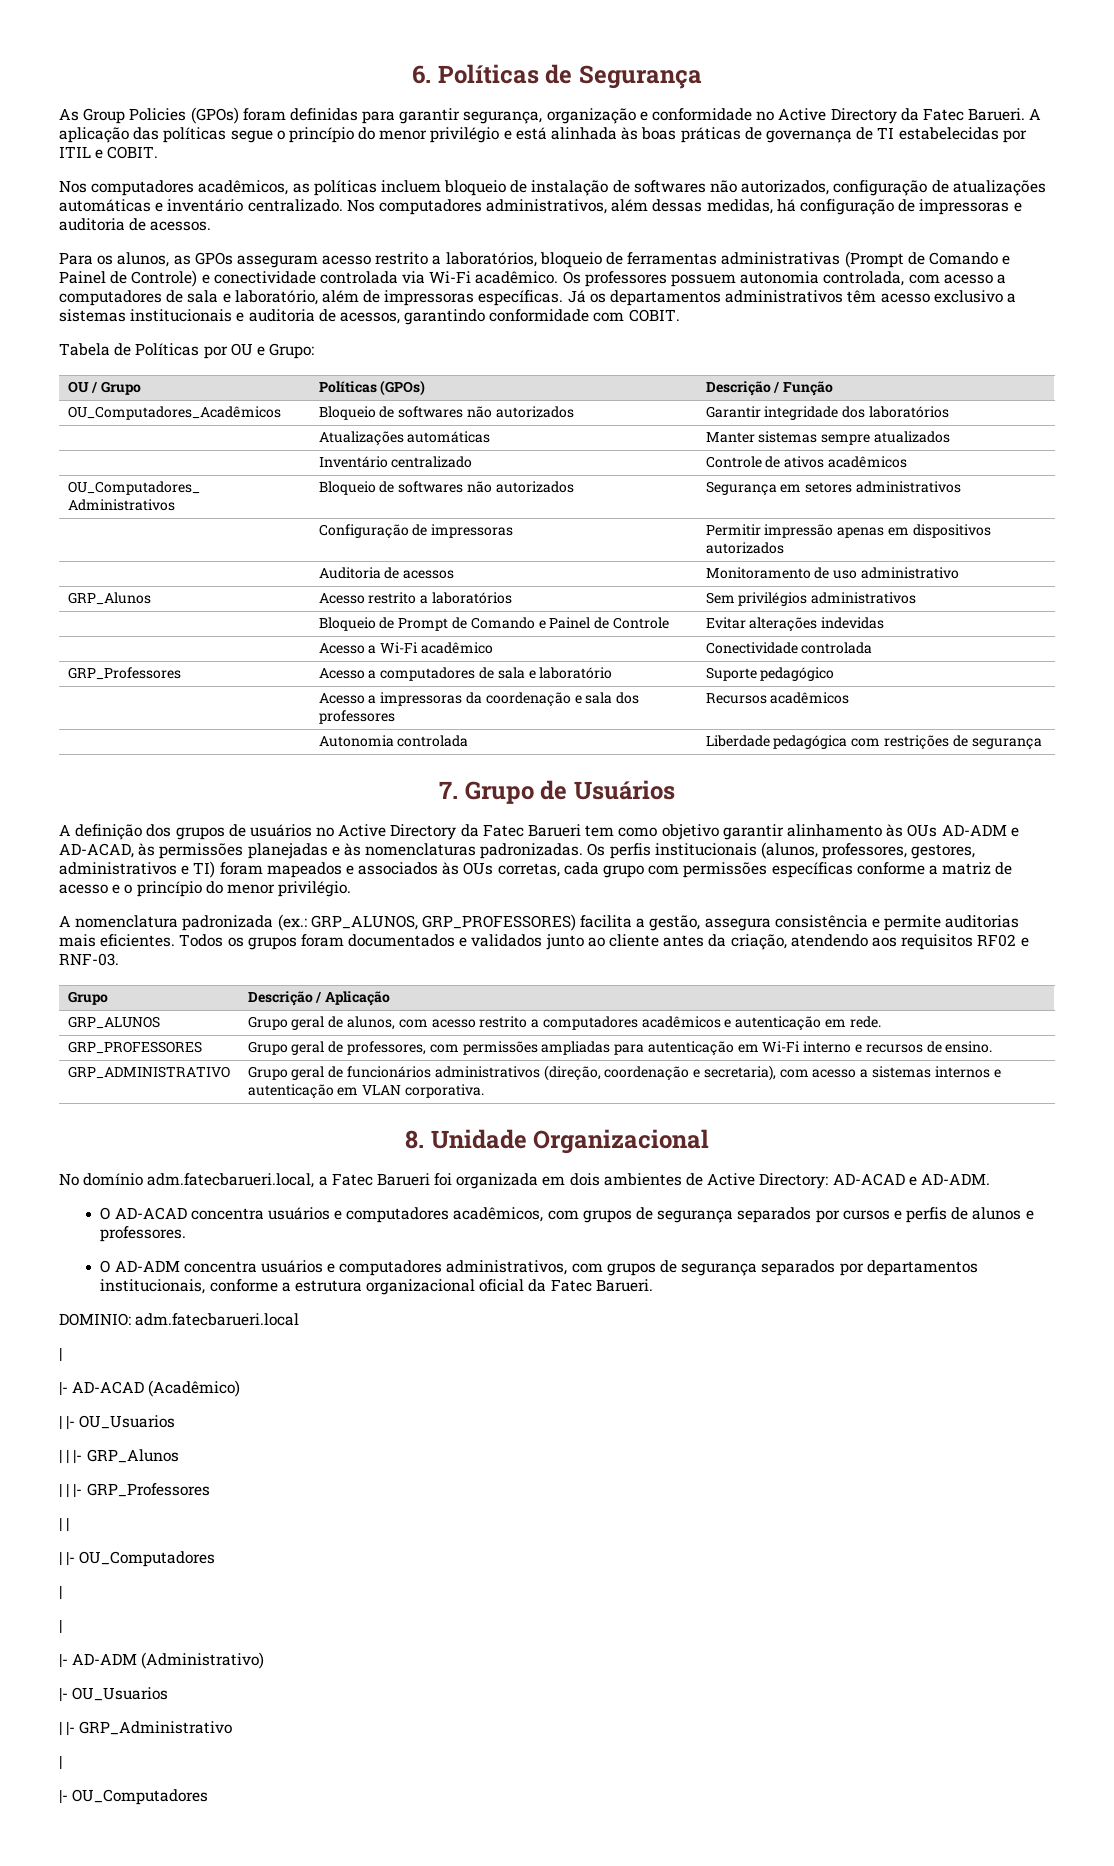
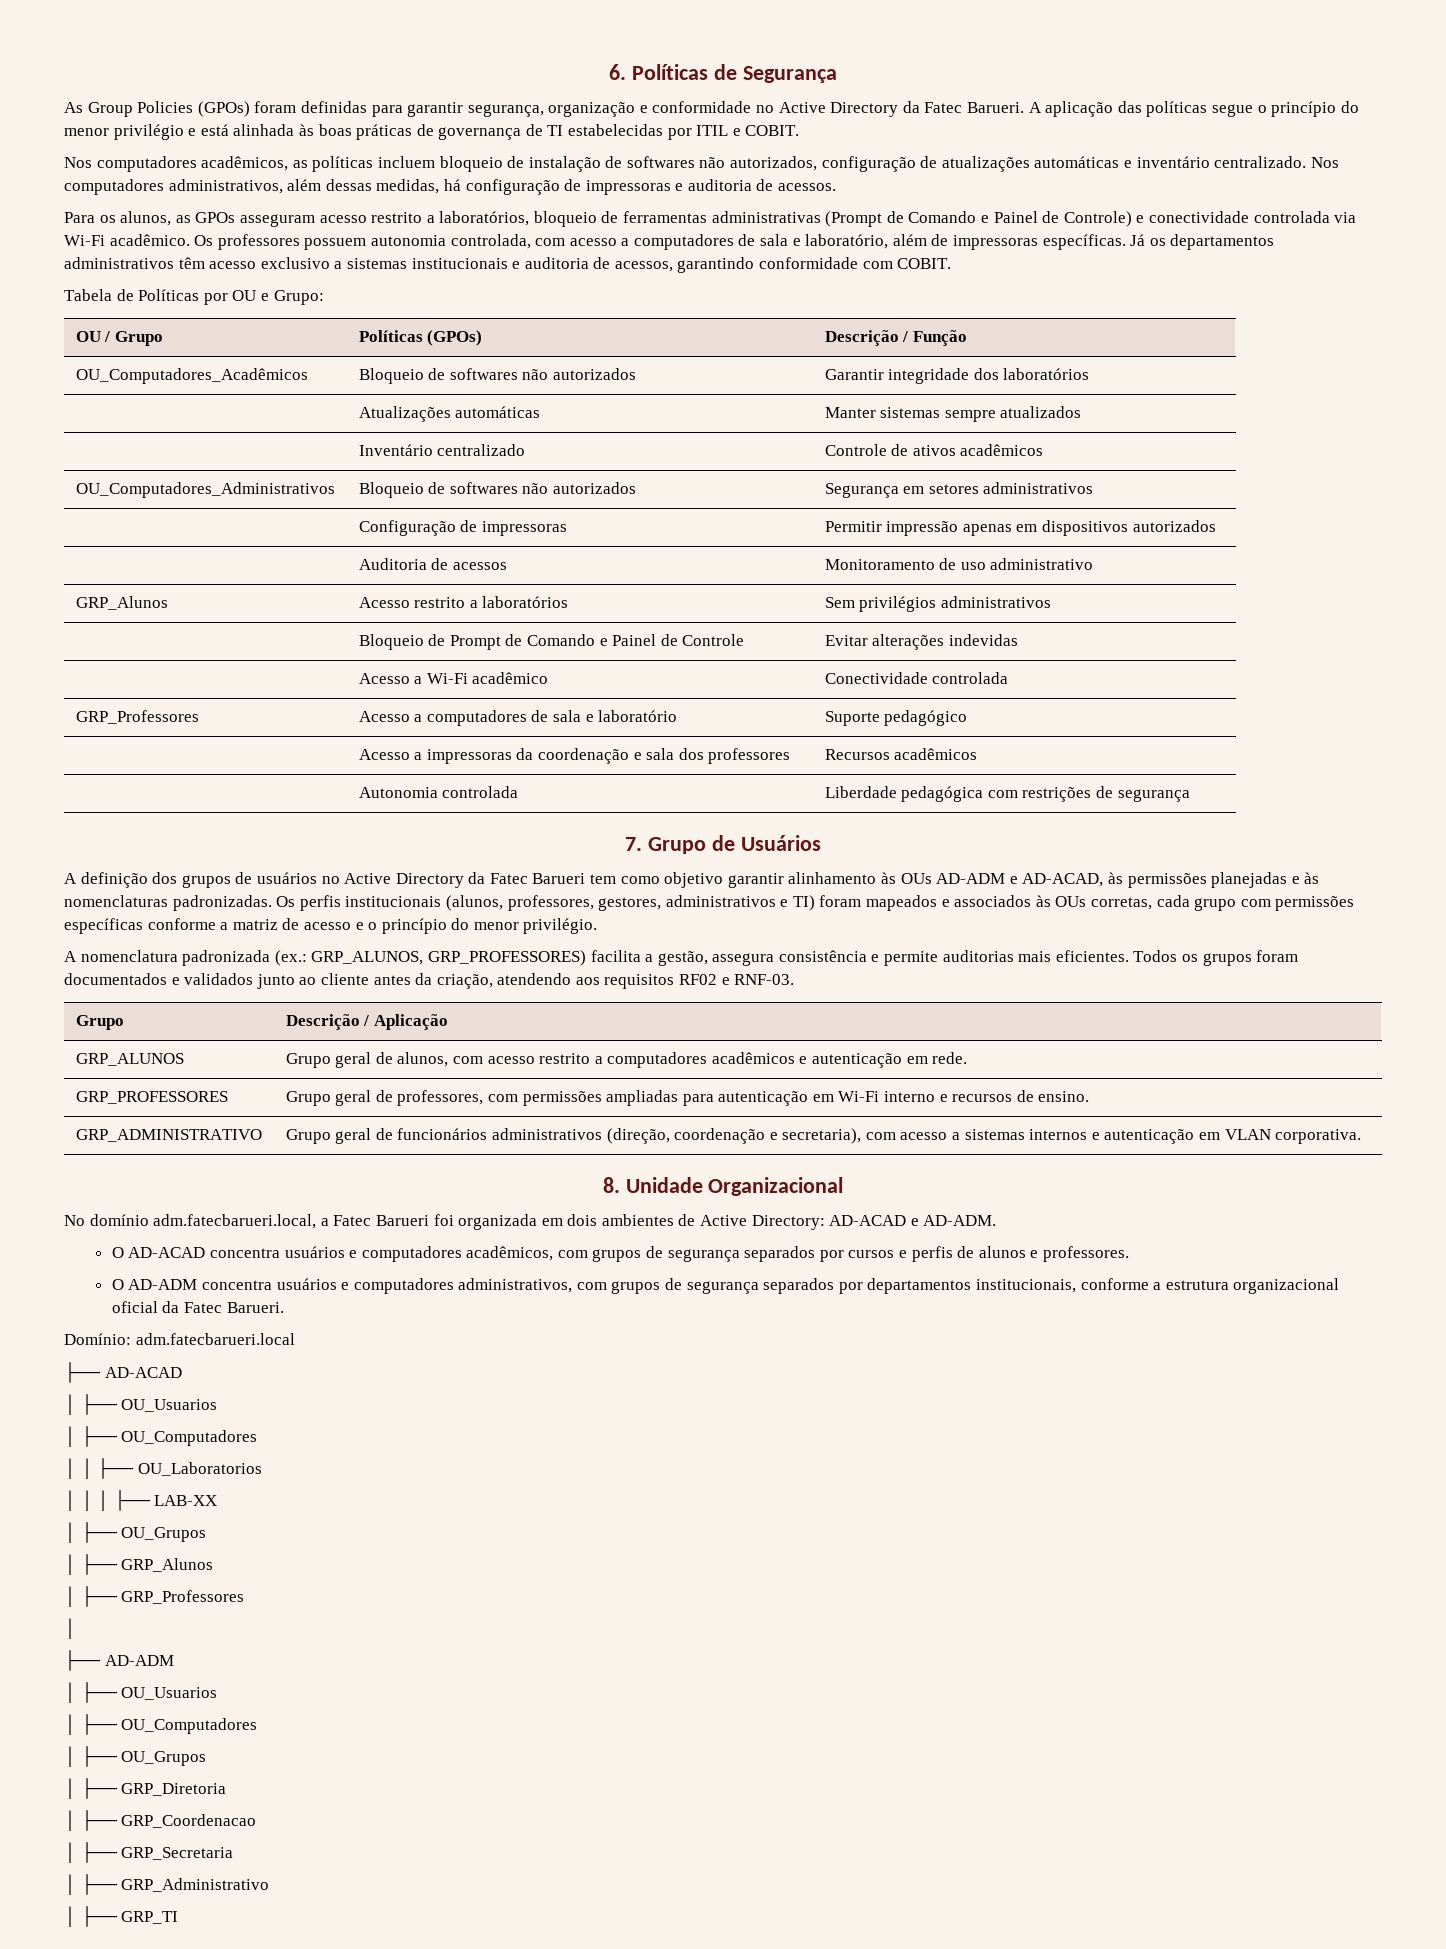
[59,1313,131,1326] DOMINIO: -> [64,1333,131,1345] Domínio:
[59,1347,62,1362] [59,1380,241,1397] [59,1415,176,1430] [59,1449,179,1464] [59,1483,210,1498] [59,1517,70,1532] [59,1551,216,1567] [59,1585,62,1600] [59,1619,62,1634] [59,1652,265,1669] [59,1687,169,1702] [59,1721,233,1736] [59,1755,62,1770] [59,1789,209,1805] | // |- AD-ACAD (Acadêmico) // | |- OU_Usuarios // | | |- GRP_Alunos // | | |- GRP_Professores // | | // | |- OU_Computadores // | // | // |- AD-ADM (Administrativo) // |- OU_Usuarios // | |- GRP_Administrativo // | // |- OU_Computadores -> [64,1362,182,1383] [64,1394,218,1415] [64,1426,258,1447] [64,1458,262,1479] [64,1490,218,1511] [64,1522,207,1543] [64,1554,214,1575] [64,1586,245,1607] [64,1618,76,1639] [64,1650,174,1671] [64,1682,218,1703] [64,1714,258,1735] [64,1746,207,1767] [64,1778,227,1799] [64,1810,257,1831] [64,1842,234,1863] [64,1874,270,1895] [64,1906,179,1927] ├── AD-ACAD // │ ├── OU_Usuarios // │ ├── OU_Computadores // │ │ ├── OU_Laboratorios // │ │ │ ├── LAB-XX // │ ├── OU_Grupos // │ ├── GRP_Alunos // │ ├── GRP_Professores // │ // ├── AD-ADM // │ ├── OU_Usuarios // │ ├── OU_Computadores // │ ├── OU_Grupos // │ ├── GRP_Diretoria // │ ├── GRP_Coordenacao // │ ├── GRP_Secretaria // │ ├── GRP_Administrativo // │ ├── GRP_TI

